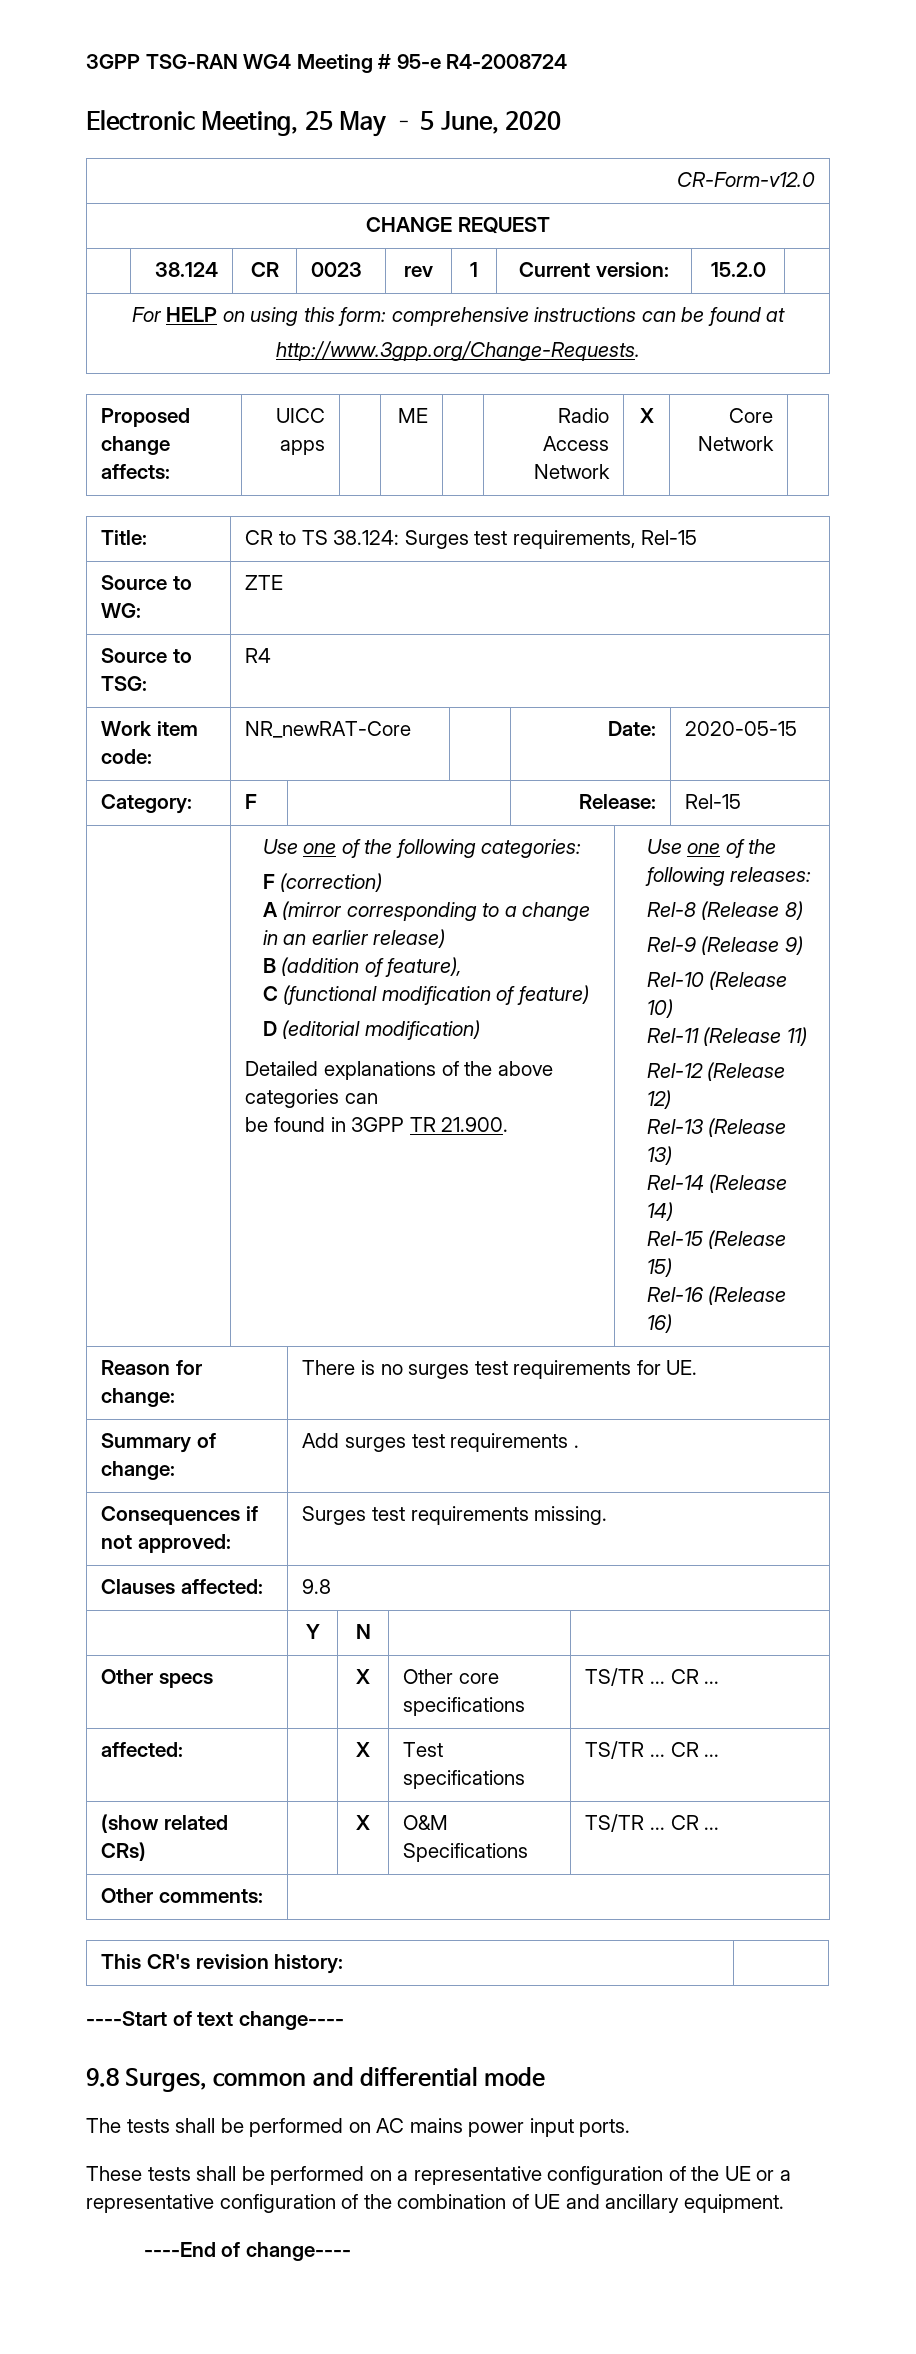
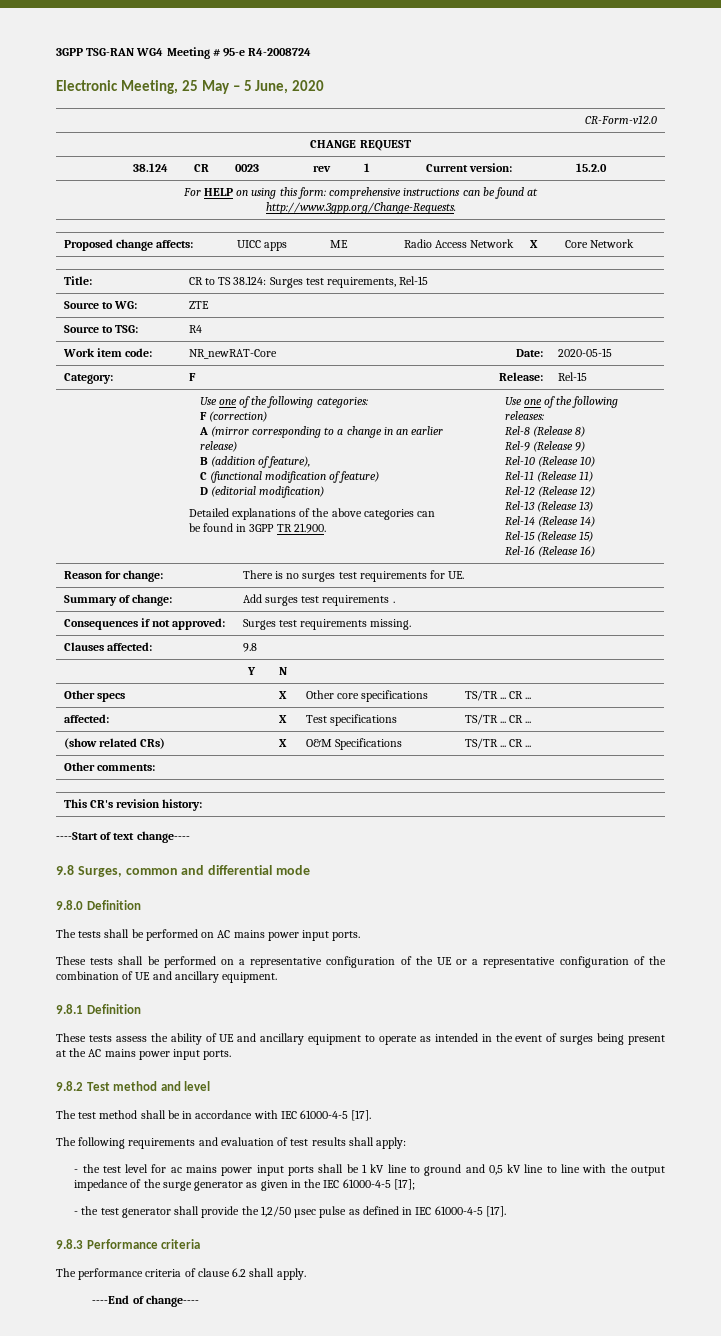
(546, 2077) none -> [56,900,141,910] // 9.8.0 Definition
(784, 2203) none -> [56,1004,141,1014] [56,1033,665,1045] [56,1048,232,1060] [56,1081,211,1091] [56,1110,372,1121] [56,1137,407,1149] [74,1164,665,1176] [74,1179,415,1191] [74,1206,506,1218] [56,1239,201,1249] [56,1268,306,1280] // 9.8.1 Definition // These tests assess the ability of UE and ancillary equipment to operate as intended in the event of surges being present at the AC mains power input ports. // 9.8.2 Test method and level // The test method shall be in accordance with IEC 61000-4-5 [17]. // The following requirements and evaluation of test results shall apply: // - the test level for ac mains power input ports shall be 1 kV line to ground and 0,5 kV line to line with the output impedance of the surge generator as given in the IEC 61000-4-5 [17]; // - the test generator shall provide the 1,2/50 µsec pulse as defined in IEC 61000-4-5 [17]. // 9.8.3 Performance criteria // The performance criteria of clause 6.2 shall apply.

